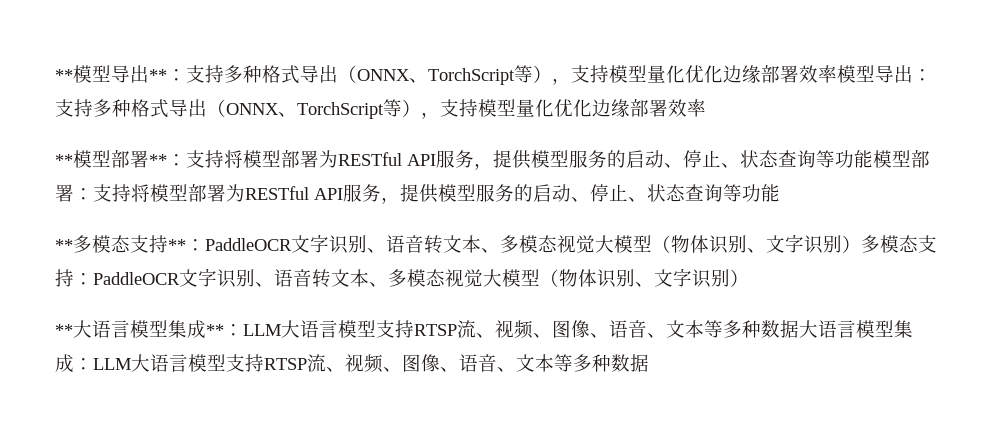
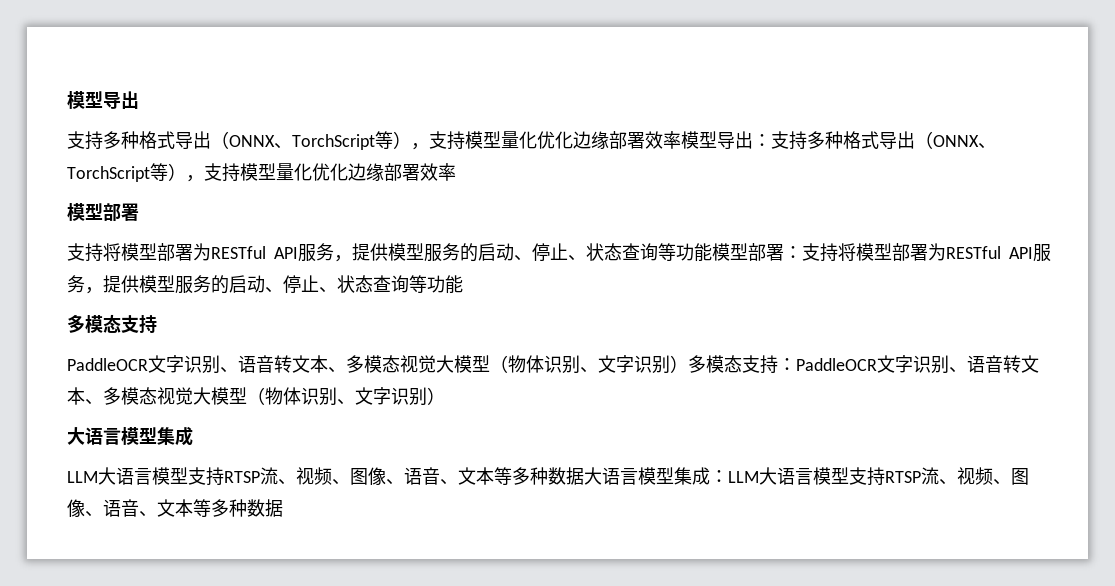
[55,65,186,83] **模型导出**： -> [67,91,139,109] 模型导出 //
[55,150,186,168] **模型部署**： -> [67,203,139,222] 模型部署 //
[55,235,205,253] **多模态支持**： -> [67,314,157,333] 多模态支持 //
[55,320,243,339] **大语言模型集成**： -> [67,426,193,446] 大语言模型集成 //

